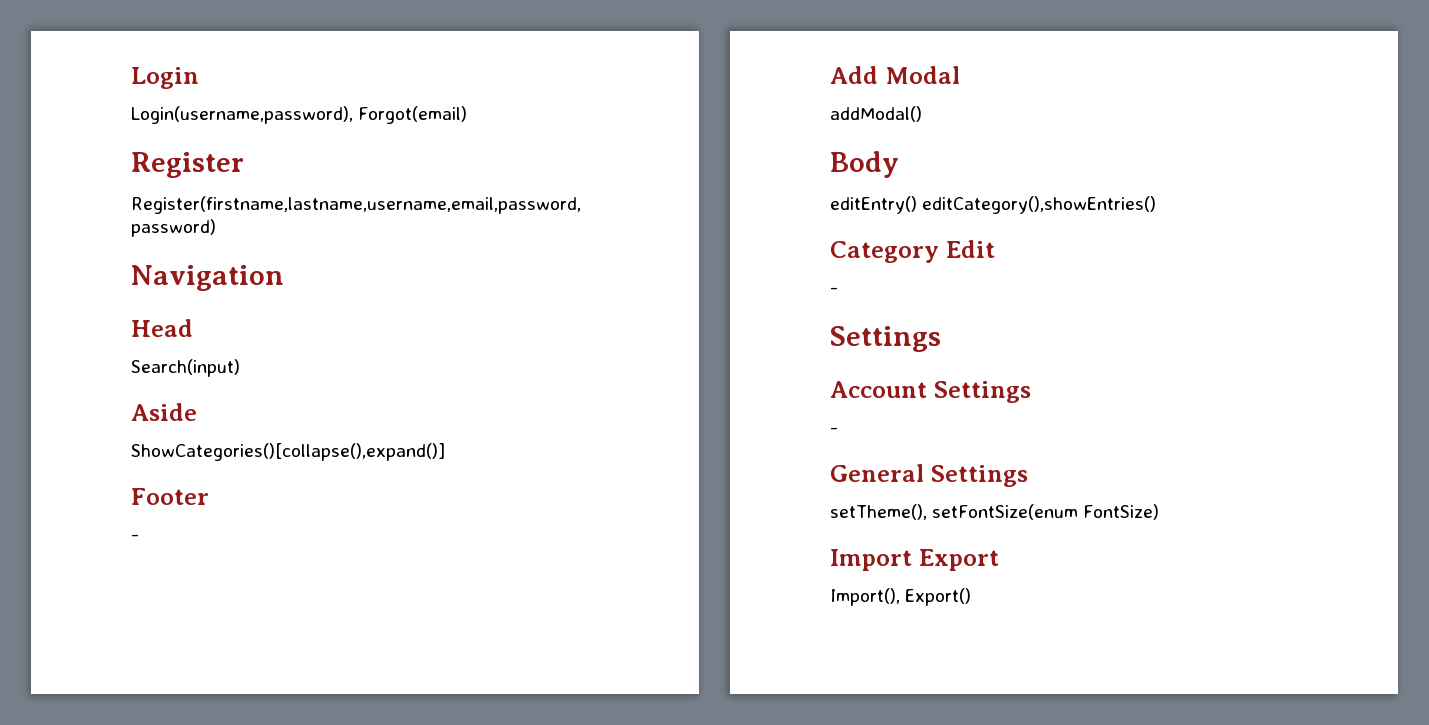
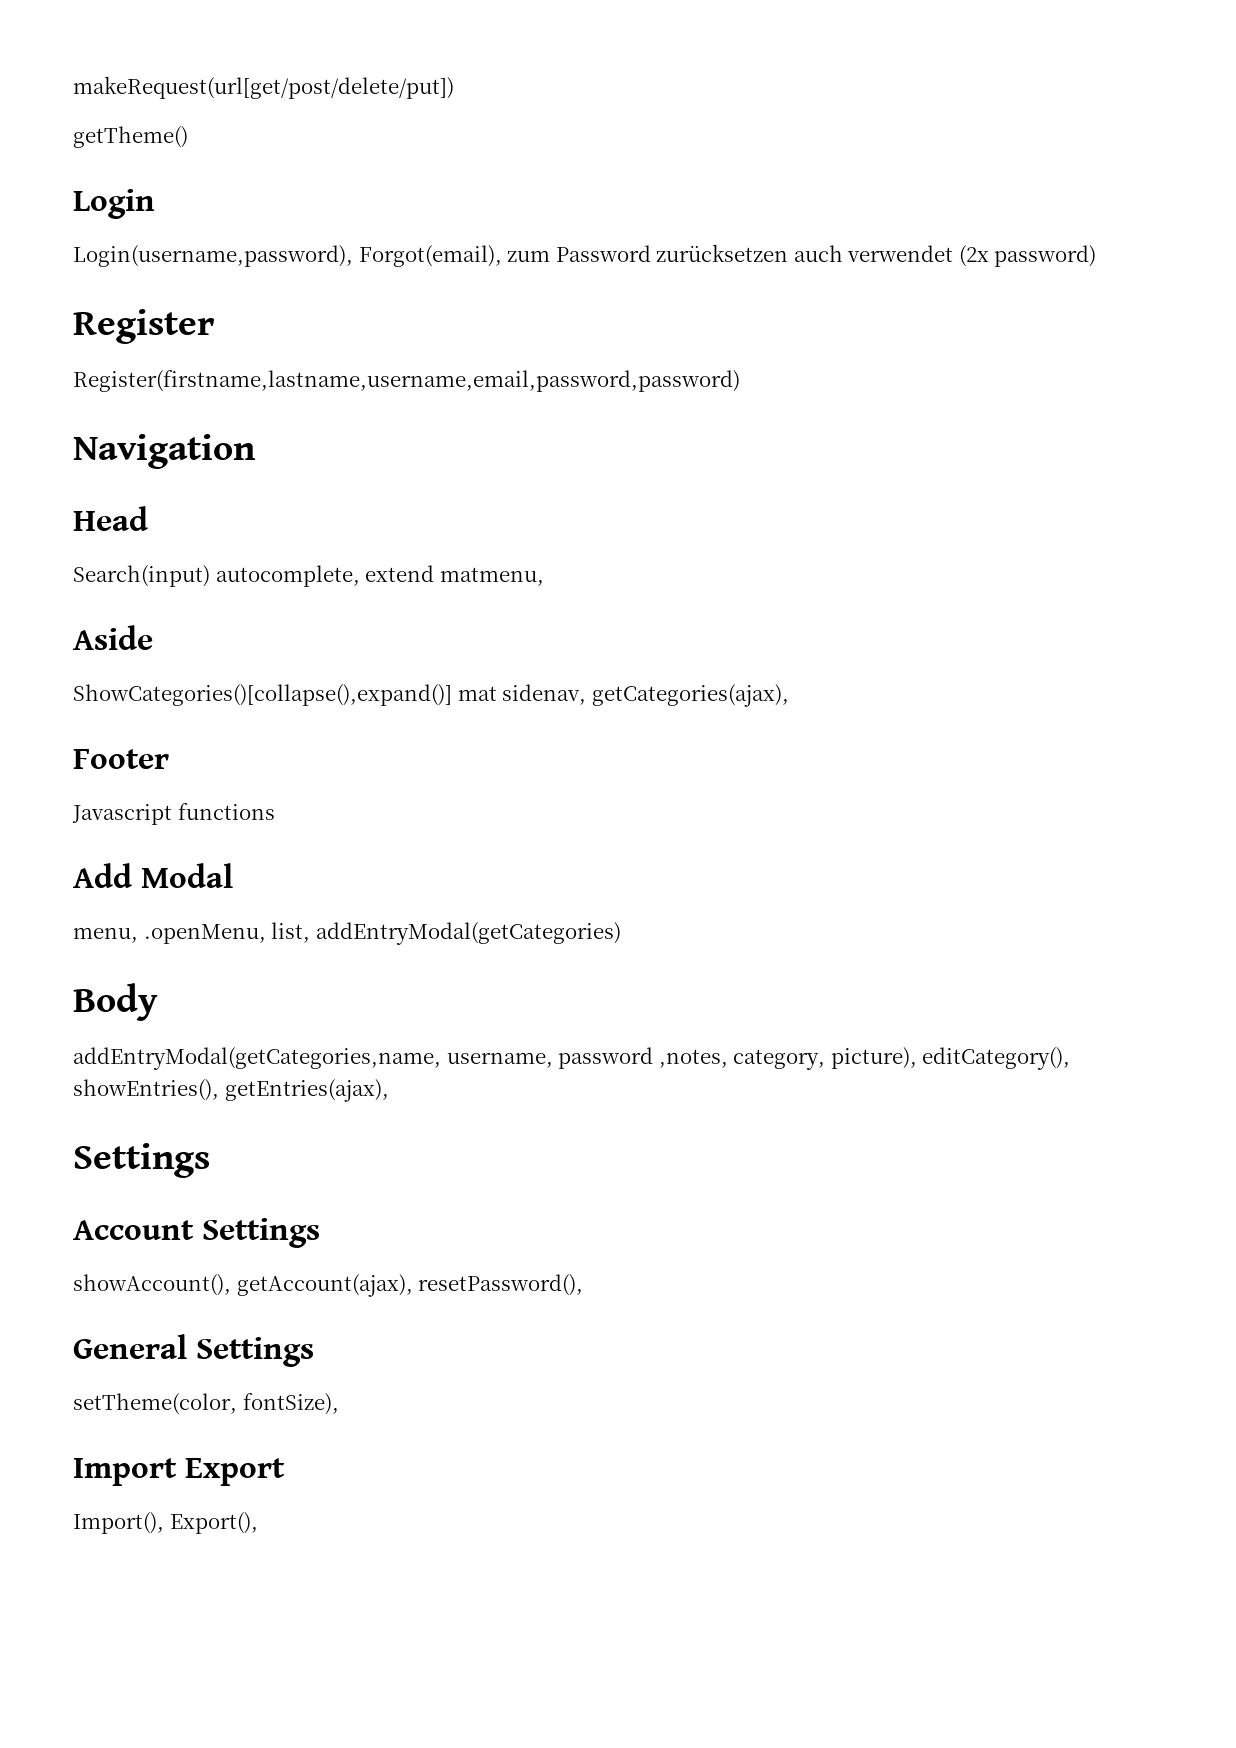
(131, 78) none -> [73,76,454,99] [73,126,188,148] makeRequest(url[get/post/delete/put]) // getTheme() //
[358,106,468,124] Forgot(email) -> [358,244,1097,267] Forgot(email), zum Password zurücksetzen auch verwendet (2x password)
(240, 368) none -> [215,565,544,587] autocomplete, extend matmenu,
(445, 452) none -> [457,684,789,707] mat sidenav, getCategories(ajax),
[131,534,139,541] - -> [72,803,275,825] Javascript functions
[830,106,922,122] [830,151,899,178] [830,196,1157,214] [830,240,995,263] [830,287,838,294] addModal() // Body // editEntry() editCategory(),showEntries() // Category Edit // - -> [73,922,621,945] [73,983,158,1021] [73,1047,1071,1070] [73,1079,389,1102] menu, .openMenu, list, addEntryModal(getCategories) // Body // addEntryModal(getCategories,name, username, password ,notes, category, picture), editCategory(), showEntries(), getEntries(ajax),
[830,427,838,434] - -> [73,1274,584,1297] showAccount(), getAccount(ajax), resetPassword(),
[830,504,1160,520] setTheme(), setFontSize(enum FontSize) -> [73,1393,339,1415] setTheme(color, fontSize),
[905,588,972,606] Export() -> [169,1512,258,1534] Export(),

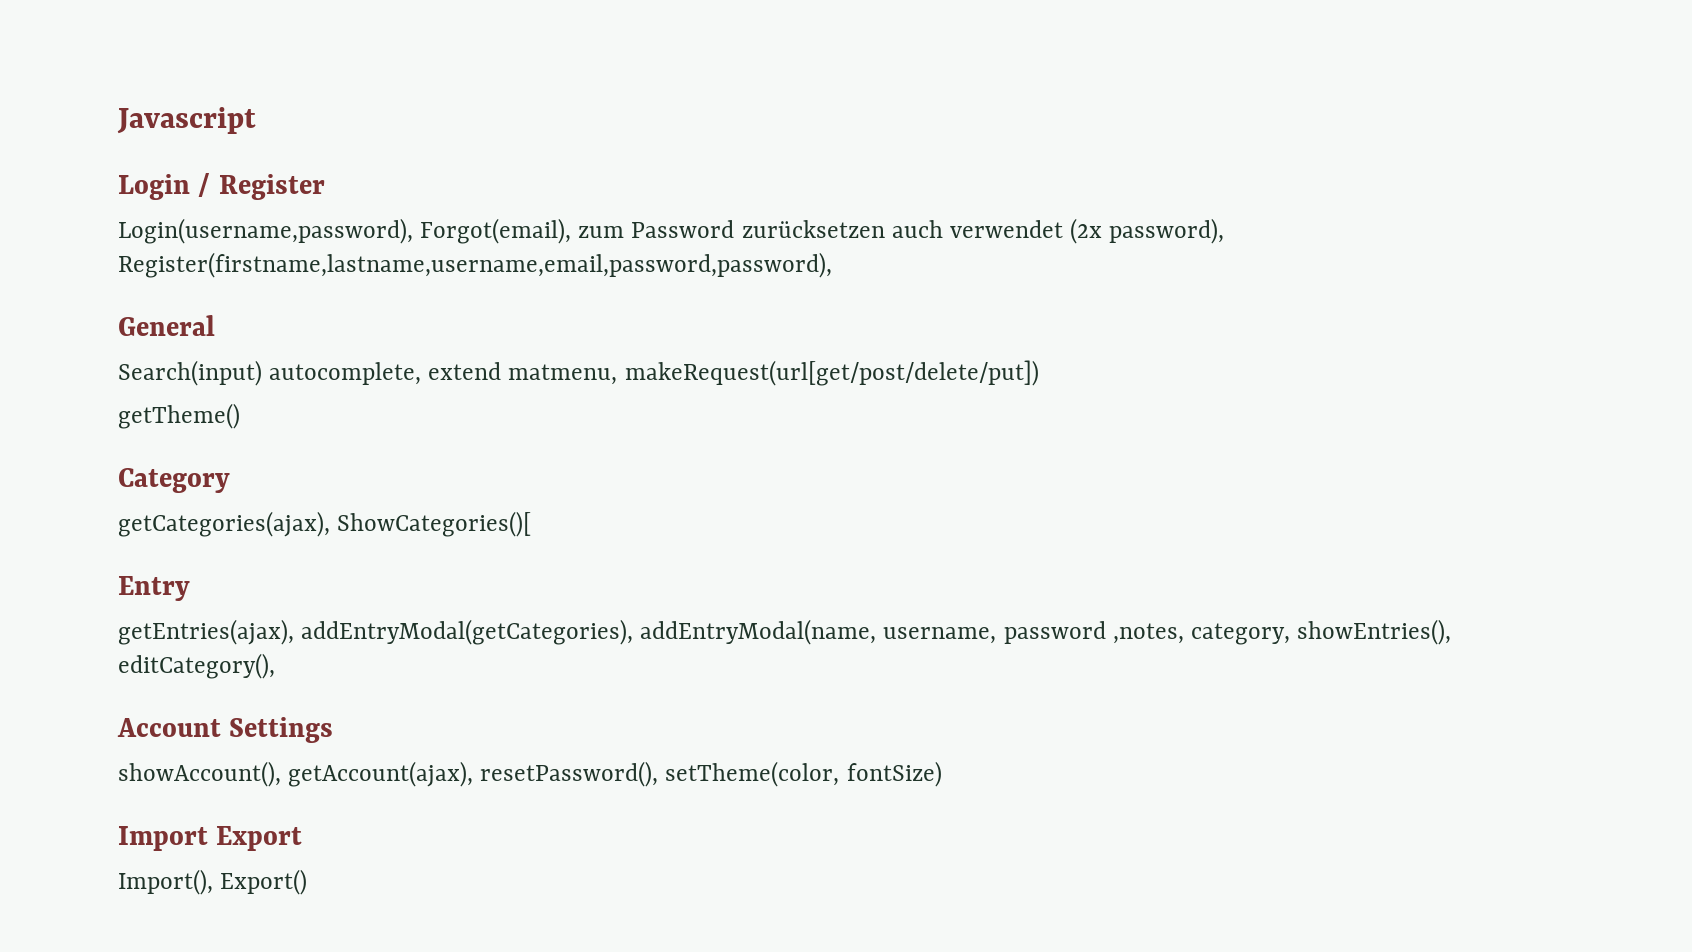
[73,76,454,99] [73,126,188,148] makeRequest(url[get/post/delete/put]) // getTheme() -> [117,107,256,134] Javascript
(155, 204) none -> [198,173,325,200] / Register
[994,245,1097,267] [73,309,214,344] [73,370,740,392] [73,434,256,469] [73,506,148,531] password) // Register // Register(firstname,lastname,username,email,password,password) // Navigation // Head -> [1109,218,1225,244] [118,252,832,278] [118,315,215,336] password), Register(firstname,lastname,username,email,password,password), // General
[73,625,153,650] [73,684,789,707] [73,749,169,769] [72,803,275,825] [73,863,233,888] [73,922,621,945] [73,983,158,1021] [73,1047,441,1070] // Aside // ShowCategories()[collapse(),expand()] mat sidenav, getCategories(ajax), // Footer // Javascript functions // Add Modal // menu, .openMenu, list, addEntryModal(getCategories) // Body // addEntryModal(getCategories,name, -> [624,360,1039,386] [118,403,240,429] [118,468,230,493] [118,511,532,537] [118,576,190,601] [118,619,877,645] makeRequest(url[get/post/delete/put]) // getTheme() // Category // getCategories(ajax), ShowCategories()[ // Entry // getEntries(ajax), addEntryModal(getCategories), addEntryModal(name,
[830,1047,917,1069] picture), -> [1297,619,1452,645] showEntries(),
[73,1079,389,1102] [73,1143,210,1178] showEntries(), getEntries(ajax), // Settings -> (275, 666) none
[73,1334,314,1367] [73,1393,339,1415] // General Settings // setTheme(color, fontSize), -> [665,761,942,787] setTheme(color, fontSize)
[169,1512,258,1534] Export(), -> [220,869,308,895] Export()

